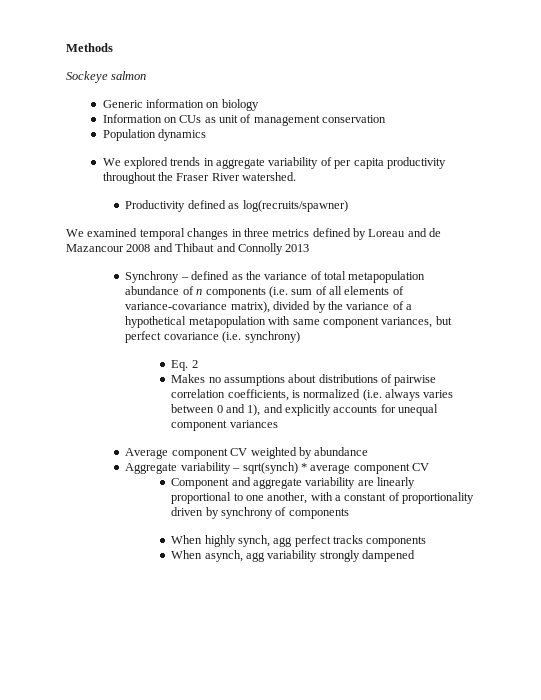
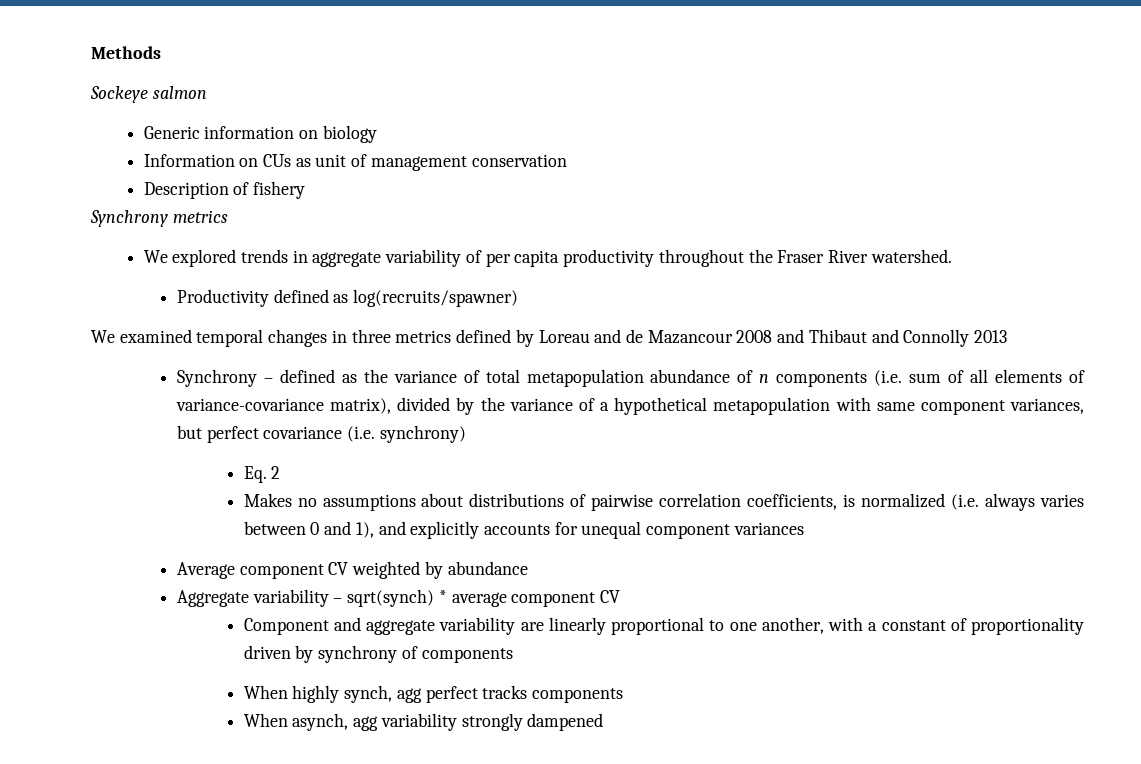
[102,129,206,141] Population dynamics -> [143,181,306,199] [90,210,228,227] Description of fishery // Synchrony metrics

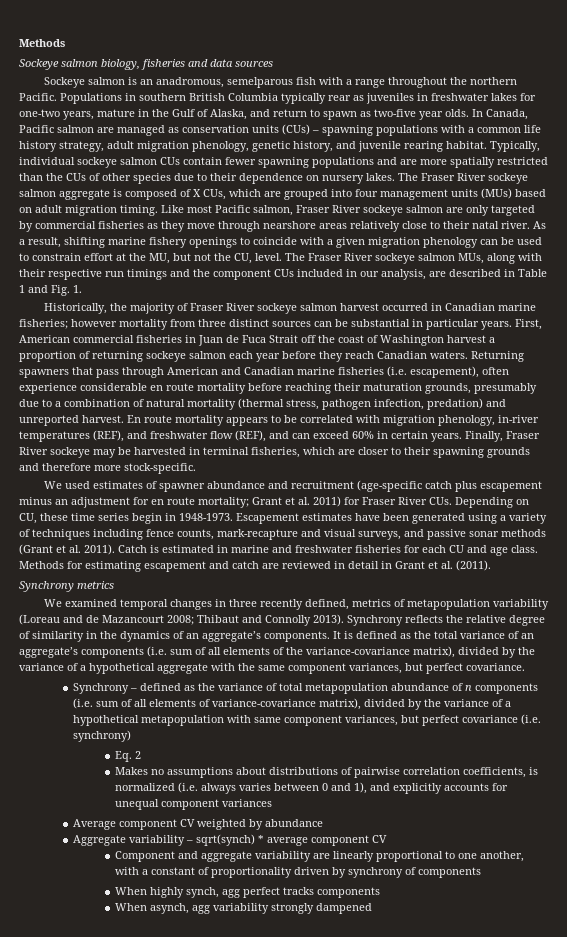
[143,125,377,143] [143,154,567,171] [143,181,306,199] [90,210,228,227] [143,249,952,267] [176,289,519,307] // Generic information on biology // Information on CUs as unit of management conservation // Description of fishery // Synchrony metrics // We explored trends in aggregate variability of per capita productivity throughout the Fraser River watershed. // Productivity defined as log(recruits/spawner) -> [101,59,273,70] [43,77,517,88] [19,93,536,104] [19,109,528,120] [19,124,541,136] [19,141,540,152] [19,157,548,168] [19,173,528,184] [19,188,546,200] [19,205,535,216] [19,221,546,232] [19,237,542,248] [19,253,542,264] [19,269,547,280] [19,285,82,296] [43,303,536,314] [19,319,542,330] [19,335,495,346] [19,351,524,362] [19,366,509,378] [19,383,537,394] [19,398,506,410] [19,415,539,426] [19,430,540,442] [19,447,530,458] [19,463,196,474] [43,480,542,492] [19,496,529,508] [19,513,547,524] [19,529,546,540] [19,544,538,556] [19,560,491,572] [19,581,114,592] biology, fisheries and data sources // Sockeye salmon is an anadromous, semelparous fish with a range throughout the northern Pacific. Populations in southern British Columbia typically rear as juveniles in freshwater lakes for one-two years, mature in the Gulf of Alaska, and return to spawn as two-five year olds. In Canada, Pacific salmon are managed as conservation units (CUs) – spawning populations with a common life history strategy, adult migration phenology, genetic history, and juvenile rearing habitat. Typically, individual sockeye salmon CUs contain fewer spawning populations and are more spatially restricted than the CUs of other species due to their dependence on nursery lakes. The Fraser River sockeye salmon aggregate is composed of X CUs, which are grouped into four management units (MUs) based on adult migration timing. Like most Pacific salmon, Fraser River sockeye salmon are only targeted by commercial fisheries as they move through nearshore areas relatively close to their natal river. As a result, shifting marine fishery openings to coincide with a given migration phenology can be used to constrain effort at the MU, but not the CU, level. The Fraser River sockeye salmon MUs, along with their respective run timings and the component CUs included in our analysis, are described in Table 1 and Fig. 1. // Historically, the majority of Fraser River sockeye salmon harvest occurred in Canadian marine fisheries; however mortality from three distinct sources can be substantial in particular years. First, American commercial fisheries in Juan de Fuca Strait off the coast of Washington harvest a proportion of returning sockeye salmon each year before they reach Canadian waters. Returning spawners that pass through American and Canadian marine fisheries (i.e. escapement), often experience considerable en route mortality before reaching their maturation grounds, presumably due to a combination of natural mortality (thermal stress, pathogen infection, predation) and unreported harvest. En route mortality appears to be correlated with migration phenology, in-river temperatures (REF), and freshwater flow (REF), and can exceed 60% in certain years. Finally, Fraser River sockeye may be harvested in terminal fisheries, which are closer to their spawning grounds and therefore more stock-specific. // We used estimates of spawner abundance and recruitment (age-specific catch plus escapement minus an adjustment for en route mortality; Grant et al. 2011) for Fraser River CUs. Depending on CU, these time series begin in 1948-1973. Escapement estimates have been generated using a variety of techniques including fence counts, mark-recapture and visual surveys, and passive sonar methods (Grant et al. 2011). Catch is estimated in marine and freshwater fisheries for each CU and age class. Methods for estimating escapement and catch are reviewed in detail in Grant et al. (2011). // Synchrony metrics
[395,329,1008,347] metrics defined by Loreau and de Mazancour 2008 and Thibaut and Connolly 2013 -> [259,599,549,610] [19,614,545,626] [19,631,534,642] [19,646,535,658] [19,663,525,674] recently defined, metrics of metapopulation variability (Loreau and de Mazancourt 2008; Thibaut and Connolly 2013). Synchrony reflects the relative degree of similarity in the dynamics of an aggregate’s components. It is defined as the total variance of an aggregate’s components (i.e. sum of all elements of the variance-covariance matrix), divided by the variance of a hypothetical aggregate with the same component variances, but perfect covariance.

